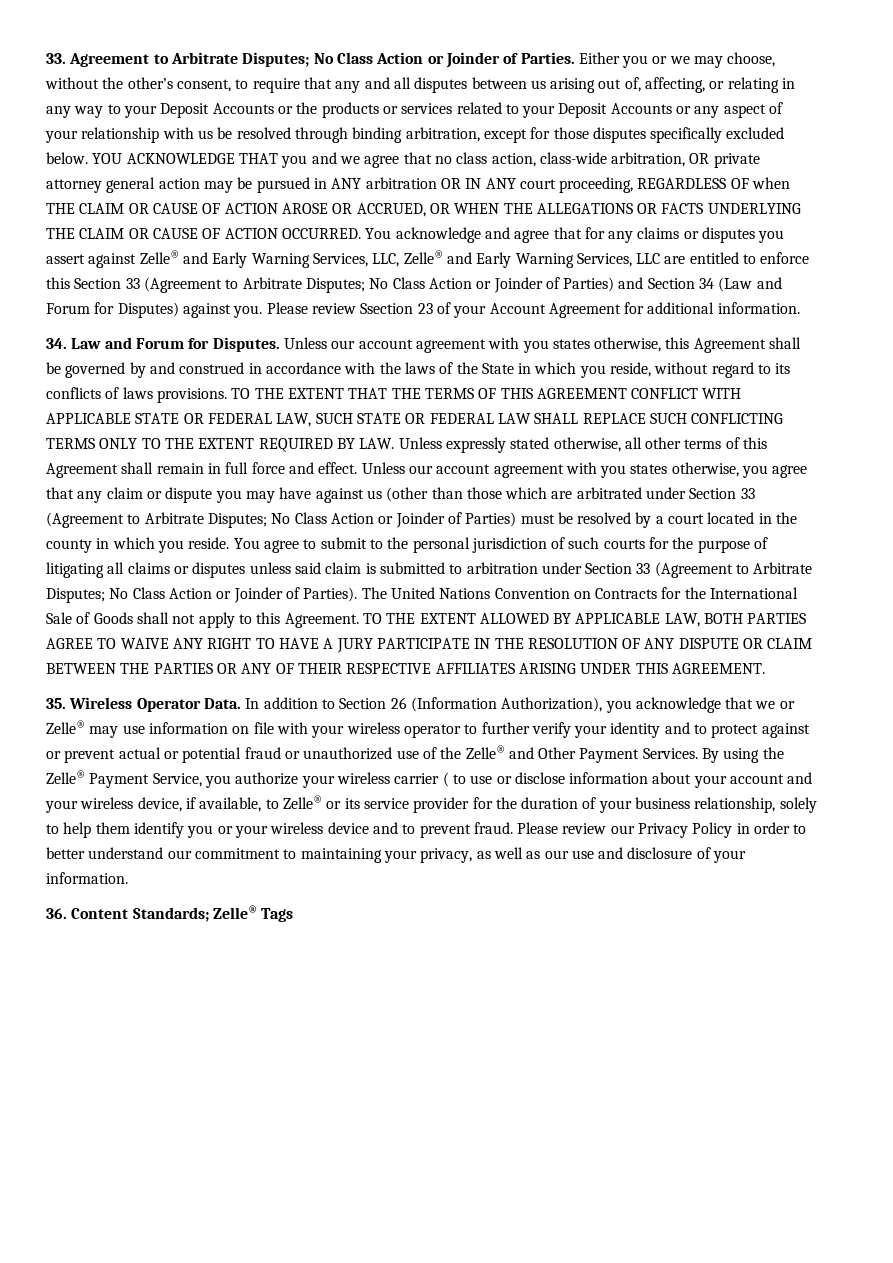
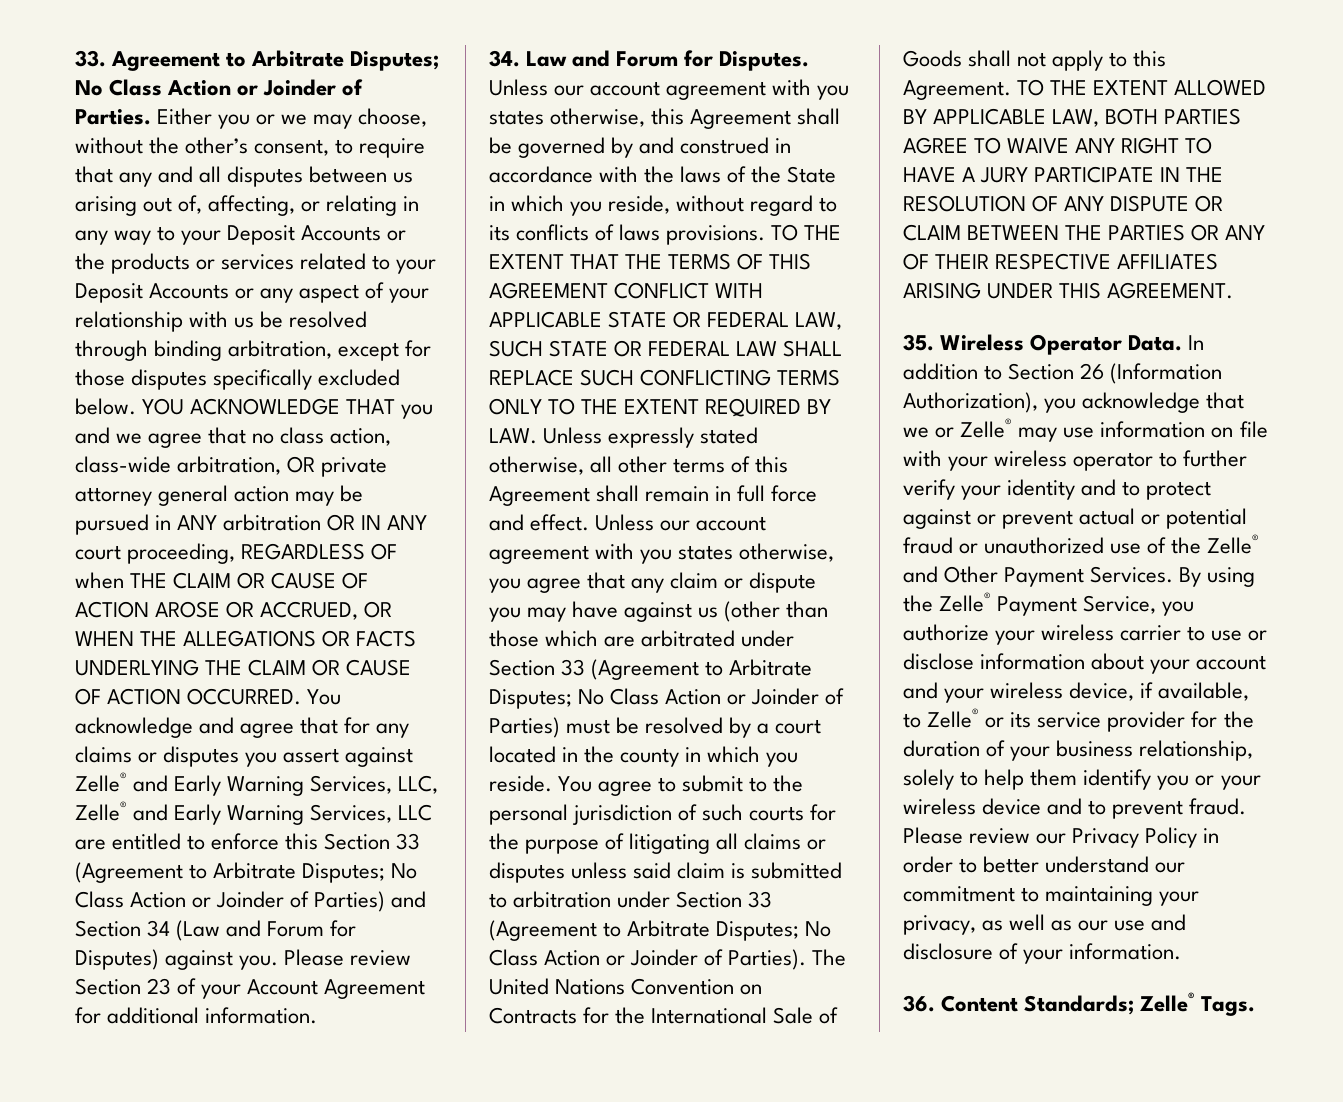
[360,303,414,314] Ssection -> [75,978,141,995] Section
[442,772,449,787] ( -> (1182, 633) none
[261,908,294,922] Tags -> [1201,996,1256,1016] Tags.

